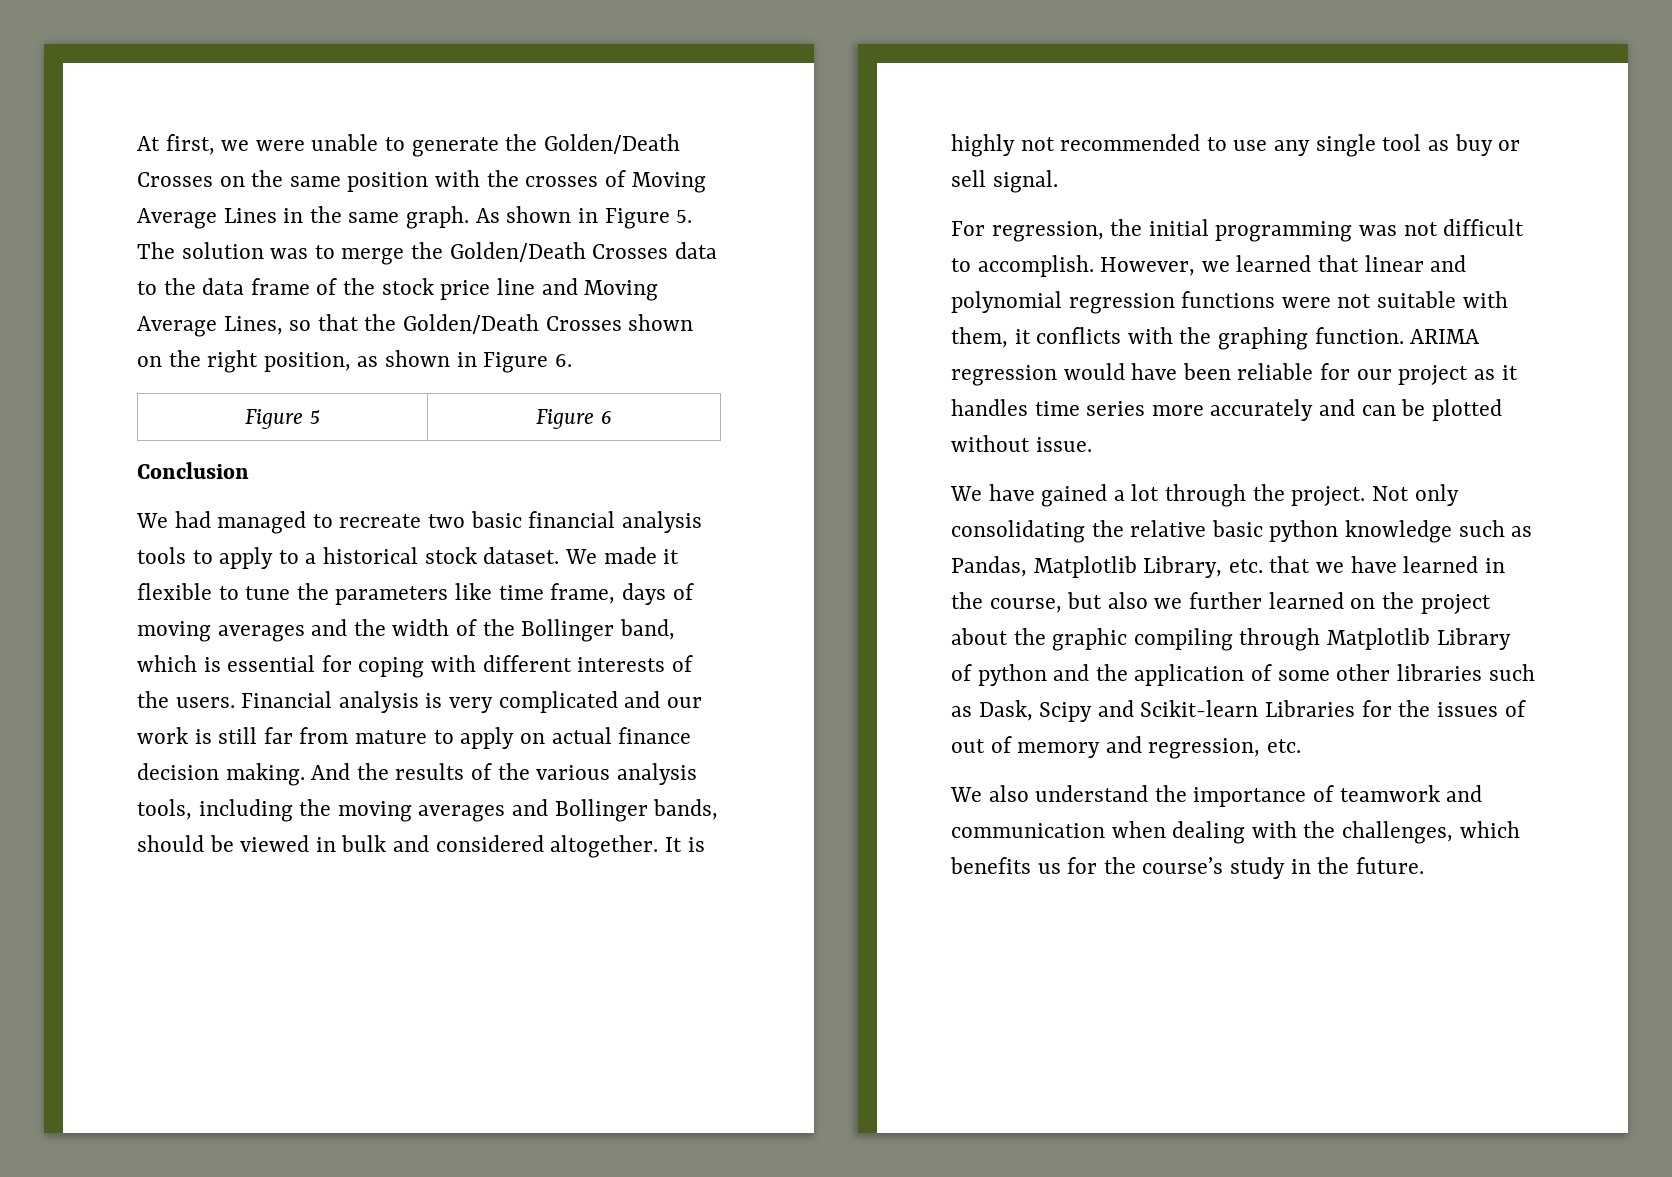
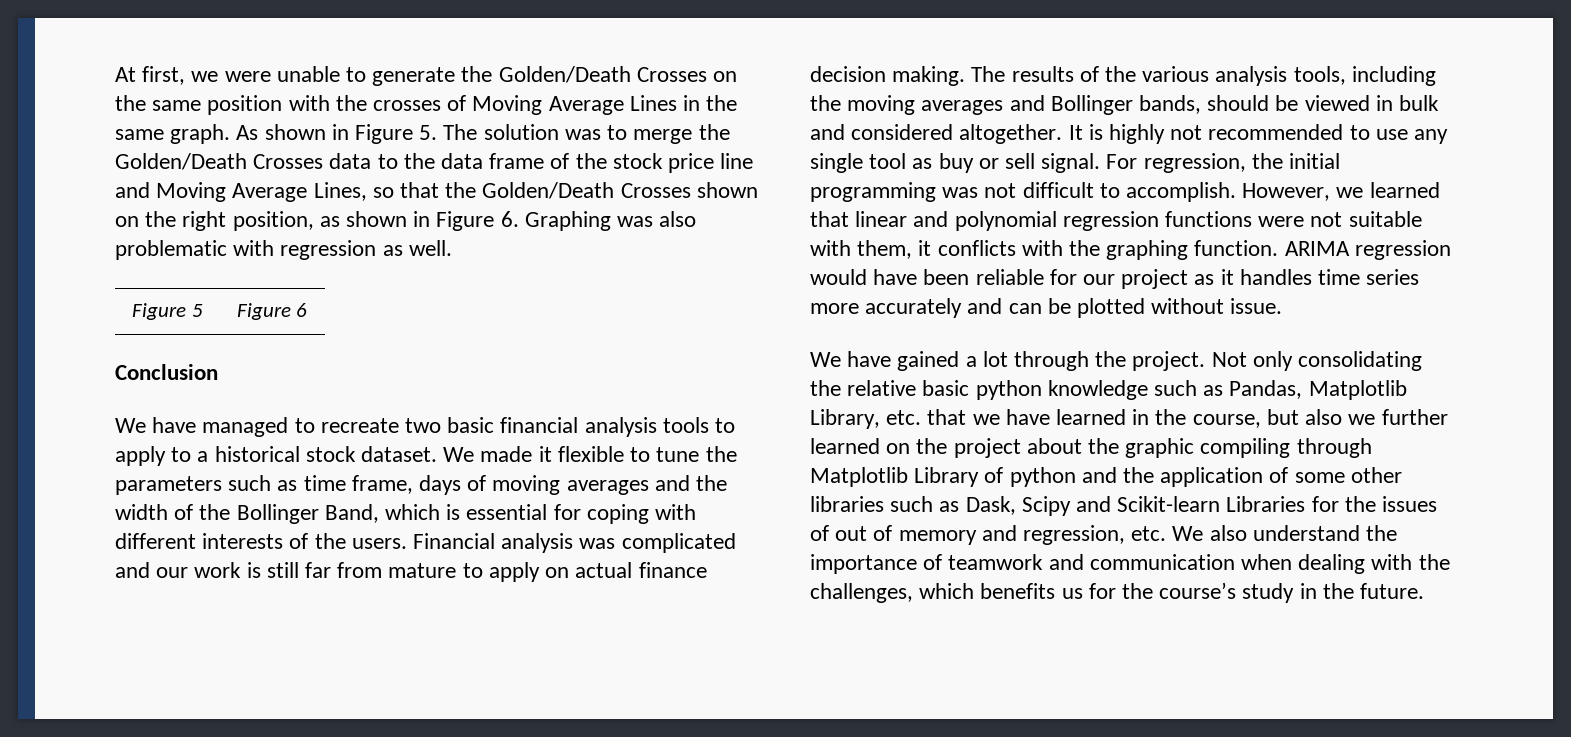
(572, 360) none -> [524,211,697,231] [115,240,452,260] Graphing was also problematic with regression as well.
[174,511,211,528] had -> [152,417,197,433] have
[455,583,493,600] like -> [228,475,298,491] such as
[619,619,675,640] band, -> [324,504,379,523] Band,
[425,693,494,713] is very -> [579,538,616,549] was
[311,763,389,780] And the -> [971,66,1006,82] The
(1058, 181) // -> (1101, 163) none
(1302, 746) // -> (1167, 533) none

